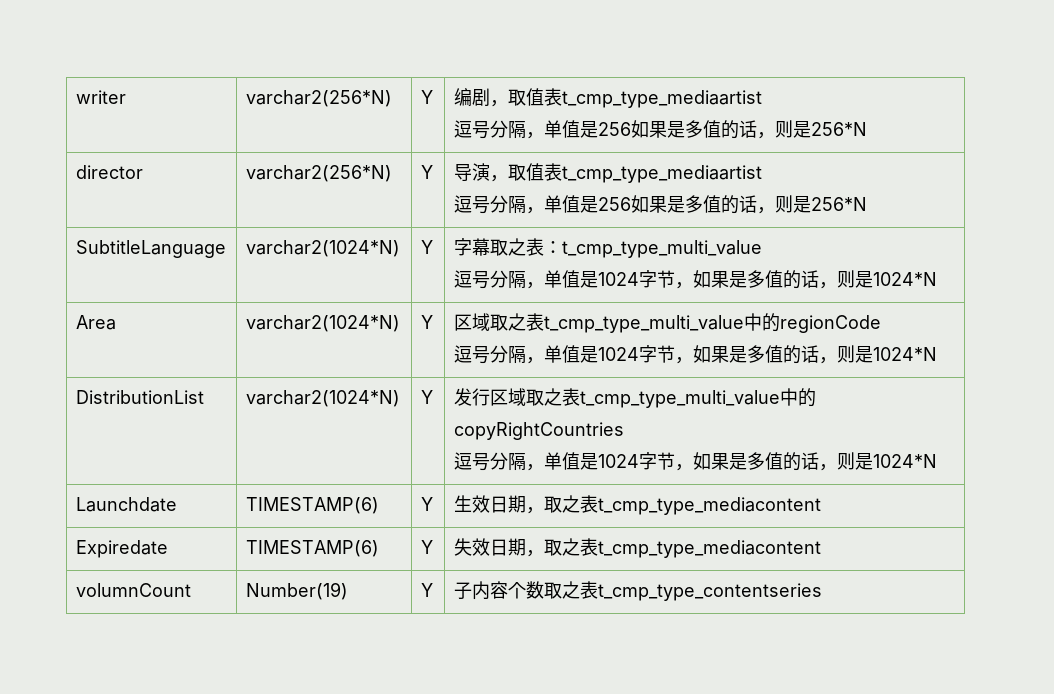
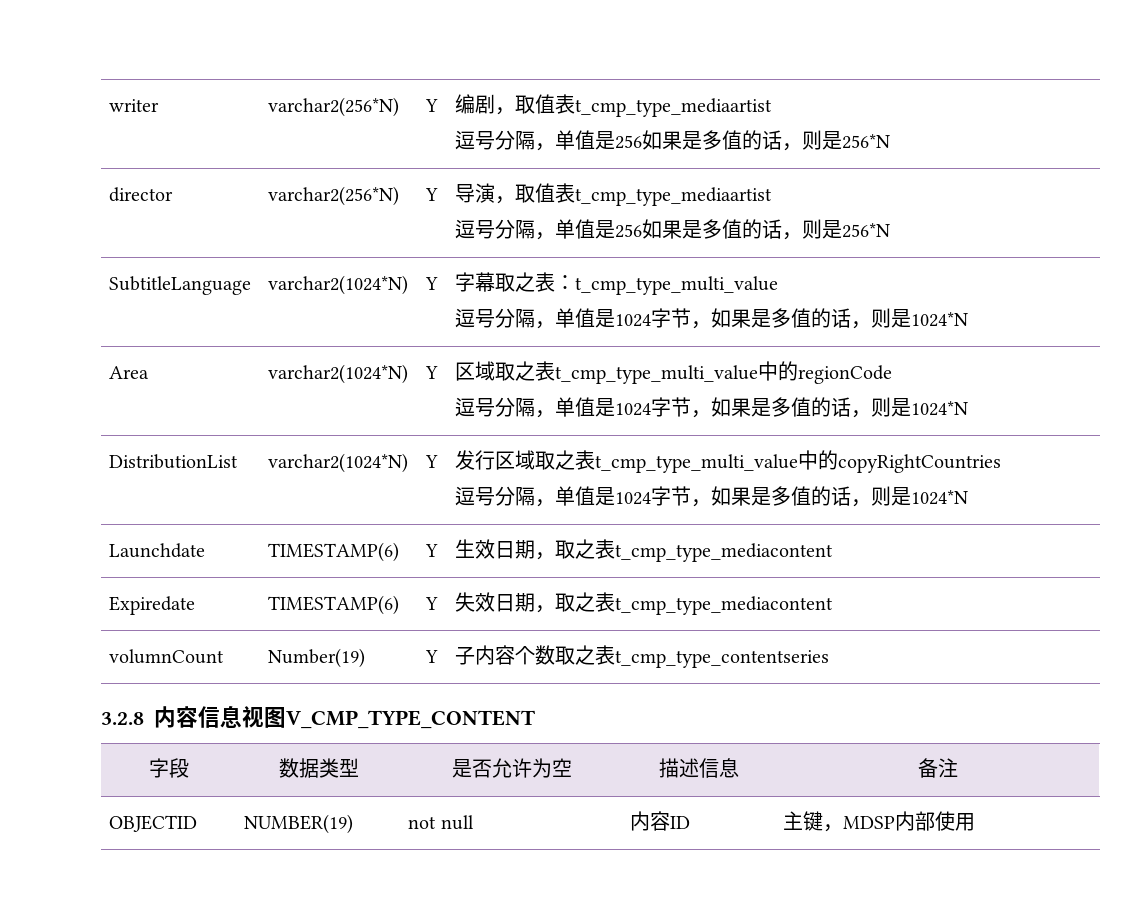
(822, 592) none -> [101,705,535,729] [149,758,189,778] [278,758,359,778] [451,758,572,778] [659,758,739,778] [917,758,958,778] [109,815,198,832] [244,814,354,834] [408,815,474,830] [630,811,691,831] [783,811,976,832] // 3.2.8内容信息视图V_CMP_TYPE_CONTENT // 字段 | 数据类型 | 是否允许为空 | 描述信息 | 备注 // OBJECTID | NUMBER(19) | not null | 内容ID | 主键，MDSP内部使用

